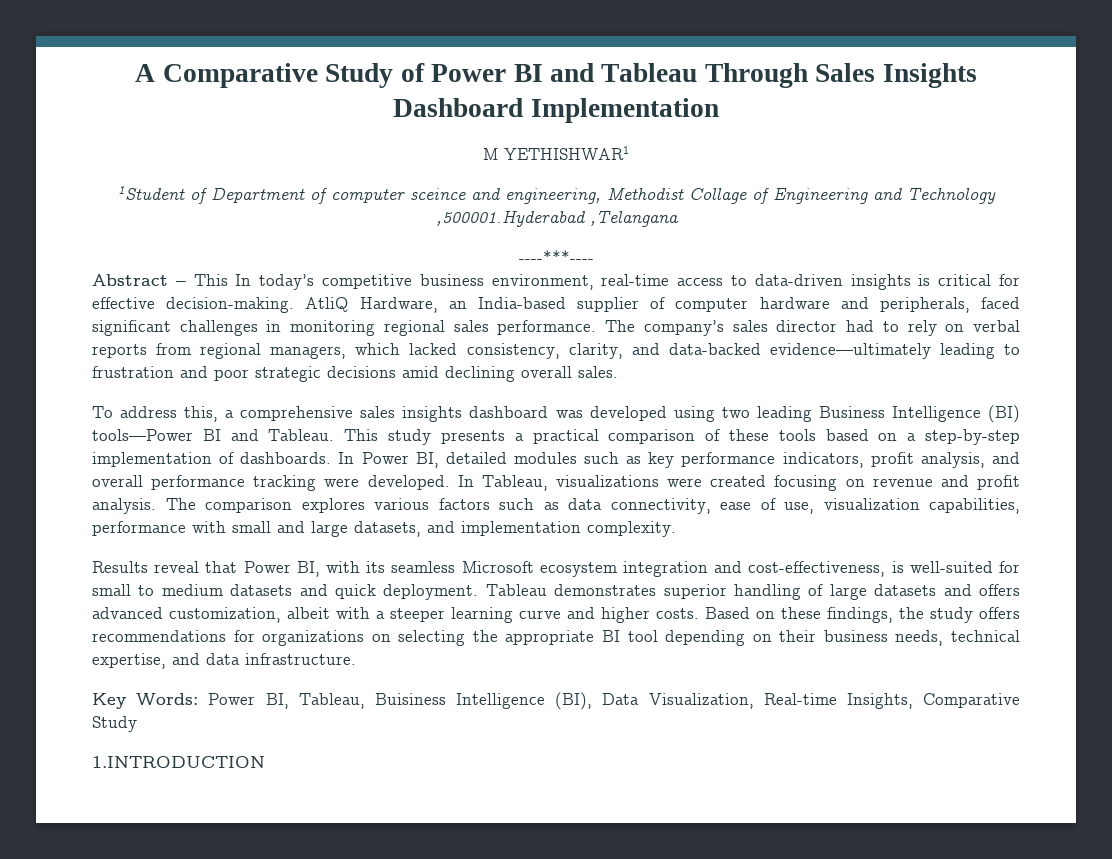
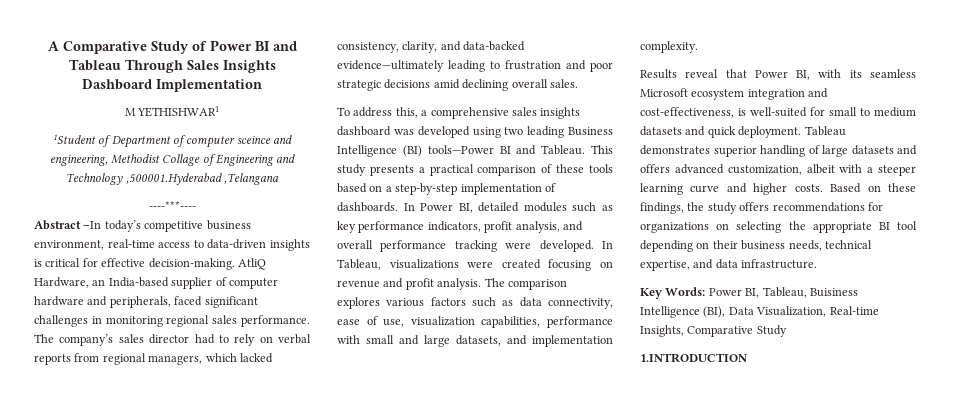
[175,274,252,286] – This In -> [83,221,102,229] –In

